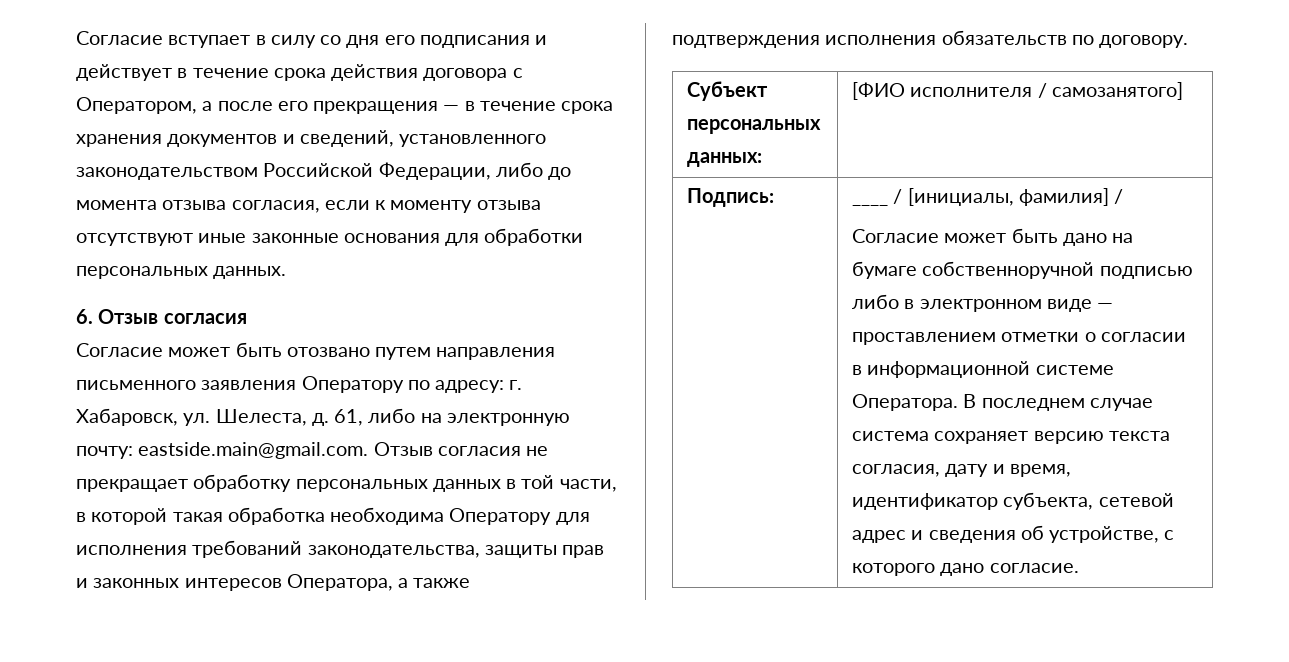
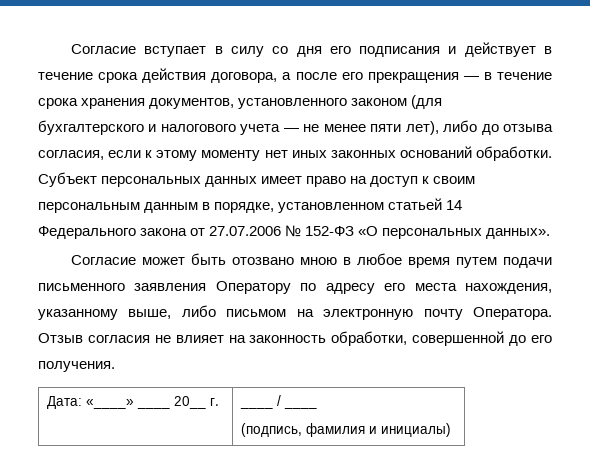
[423,68,523,81] [76,97,197,114] договора с Оператором, -> [211,72,278,83] договора,
[167,130,547,147] [76,162,491,180] документов и сведений, установленного законодательством Российской Федерации, -> [149,95,443,109] [38,120,439,135] документов, установленного законом (для бухгалтерского и налогового учета — не менее пяти лет),
[76,200,157,210] момента -> (499, 129) none
[390,200,541,213] [76,228,584,246] [76,266,287,279] [76,309,247,324] [76,342,556,360] [76,376,523,393] [76,408,570,426] [76,442,549,459] [76,474,617,492] [76,507,590,525] [76,540,605,558] [76,574,471,591] [672,30,1189,48] [687,81,769,101] [687,119,822,134] [687,152,763,167] [852,82,1183,100] [687,188,775,207] [852,188,1124,206] [852,228,1134,246] [852,261,1193,279] [852,294,1114,312] [852,332,1186,345] [852,361,1114,378] [852,394,1153,411] [852,431,1170,444] [852,464,1071,477] [852,492,1174,510] [852,525,1175,543] [852,563,1079,576] моменту отзыва отсутствуют иные законные основания для обработки персональных данных. // 6. Отзыв согласия // Согласие может быть отозвано путем направления письменного заявления Оператору по адресу: г. Хабаровск, ул. Шелеста, д. 61, либо на электронную почту: eastside.main@gmail.com. Отзыв согласия не прекращает обработку персональных данных в той части, в которой такая обработка необходима Оператору для исполнения требований законодательства, защиты прав и законных интересов Оператора, а также подтверждения исполнения обязательств по договору. // Субъект персональных данных: | [ФИО исполнителя / самозанятого] // Подпись: | ____ / [инициалы, фамилия] / // Согласие может быть дано на бумаге собственноручной подписью либо в электронном виде — проставлением отметки о согласии в информационной системе Оператора. В последнем случае система сохраняет версию текста согласия, дату и время, идентификатор субъекта, сетевой адрес и сведения об устройстве, с которого дано согласие. -> [156,146,553,161] [38,172,476,187] [38,198,463,213] [38,225,551,239] [71,253,552,268] [38,281,553,294] [38,305,553,320] [38,331,553,346] [38,361,115,372] [47,396,220,409] [240,406,274,409] [277,395,282,406] [284,406,318,409] [241,423,452,437] этому моменту нет иных законных оснований обработки. Субъект персональных данных имеет право на доступ к своим персональным данным в порядке, установленном статьей 14 Федерального закона от 27.07.2006 № 152-ФЗ «О персональных данных». // Согласие может быть отозвано мною в любое время путем подачи письменного заявления Оператору по адресу его места нахождения, указанному выше, либо письмом на электронную почту Оператора. Отзыв согласия не влияет на законность обработки, совершенной до его получения. // Дата: «____» ____ 20__ г. | ____ / ____ // (подпись, фамилия и инициалы)

